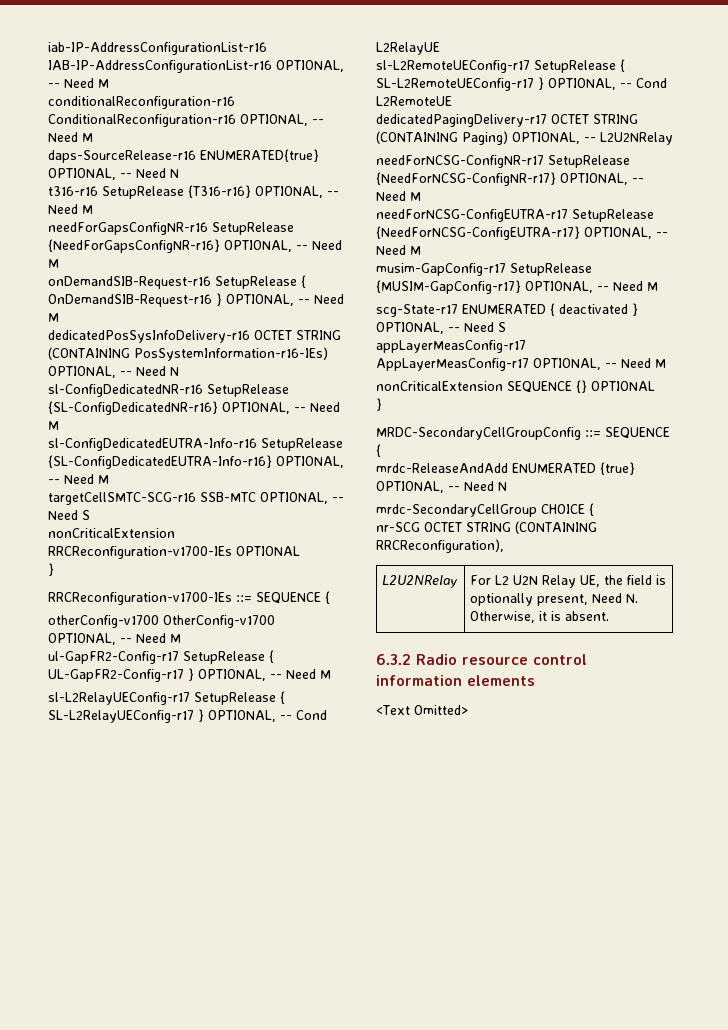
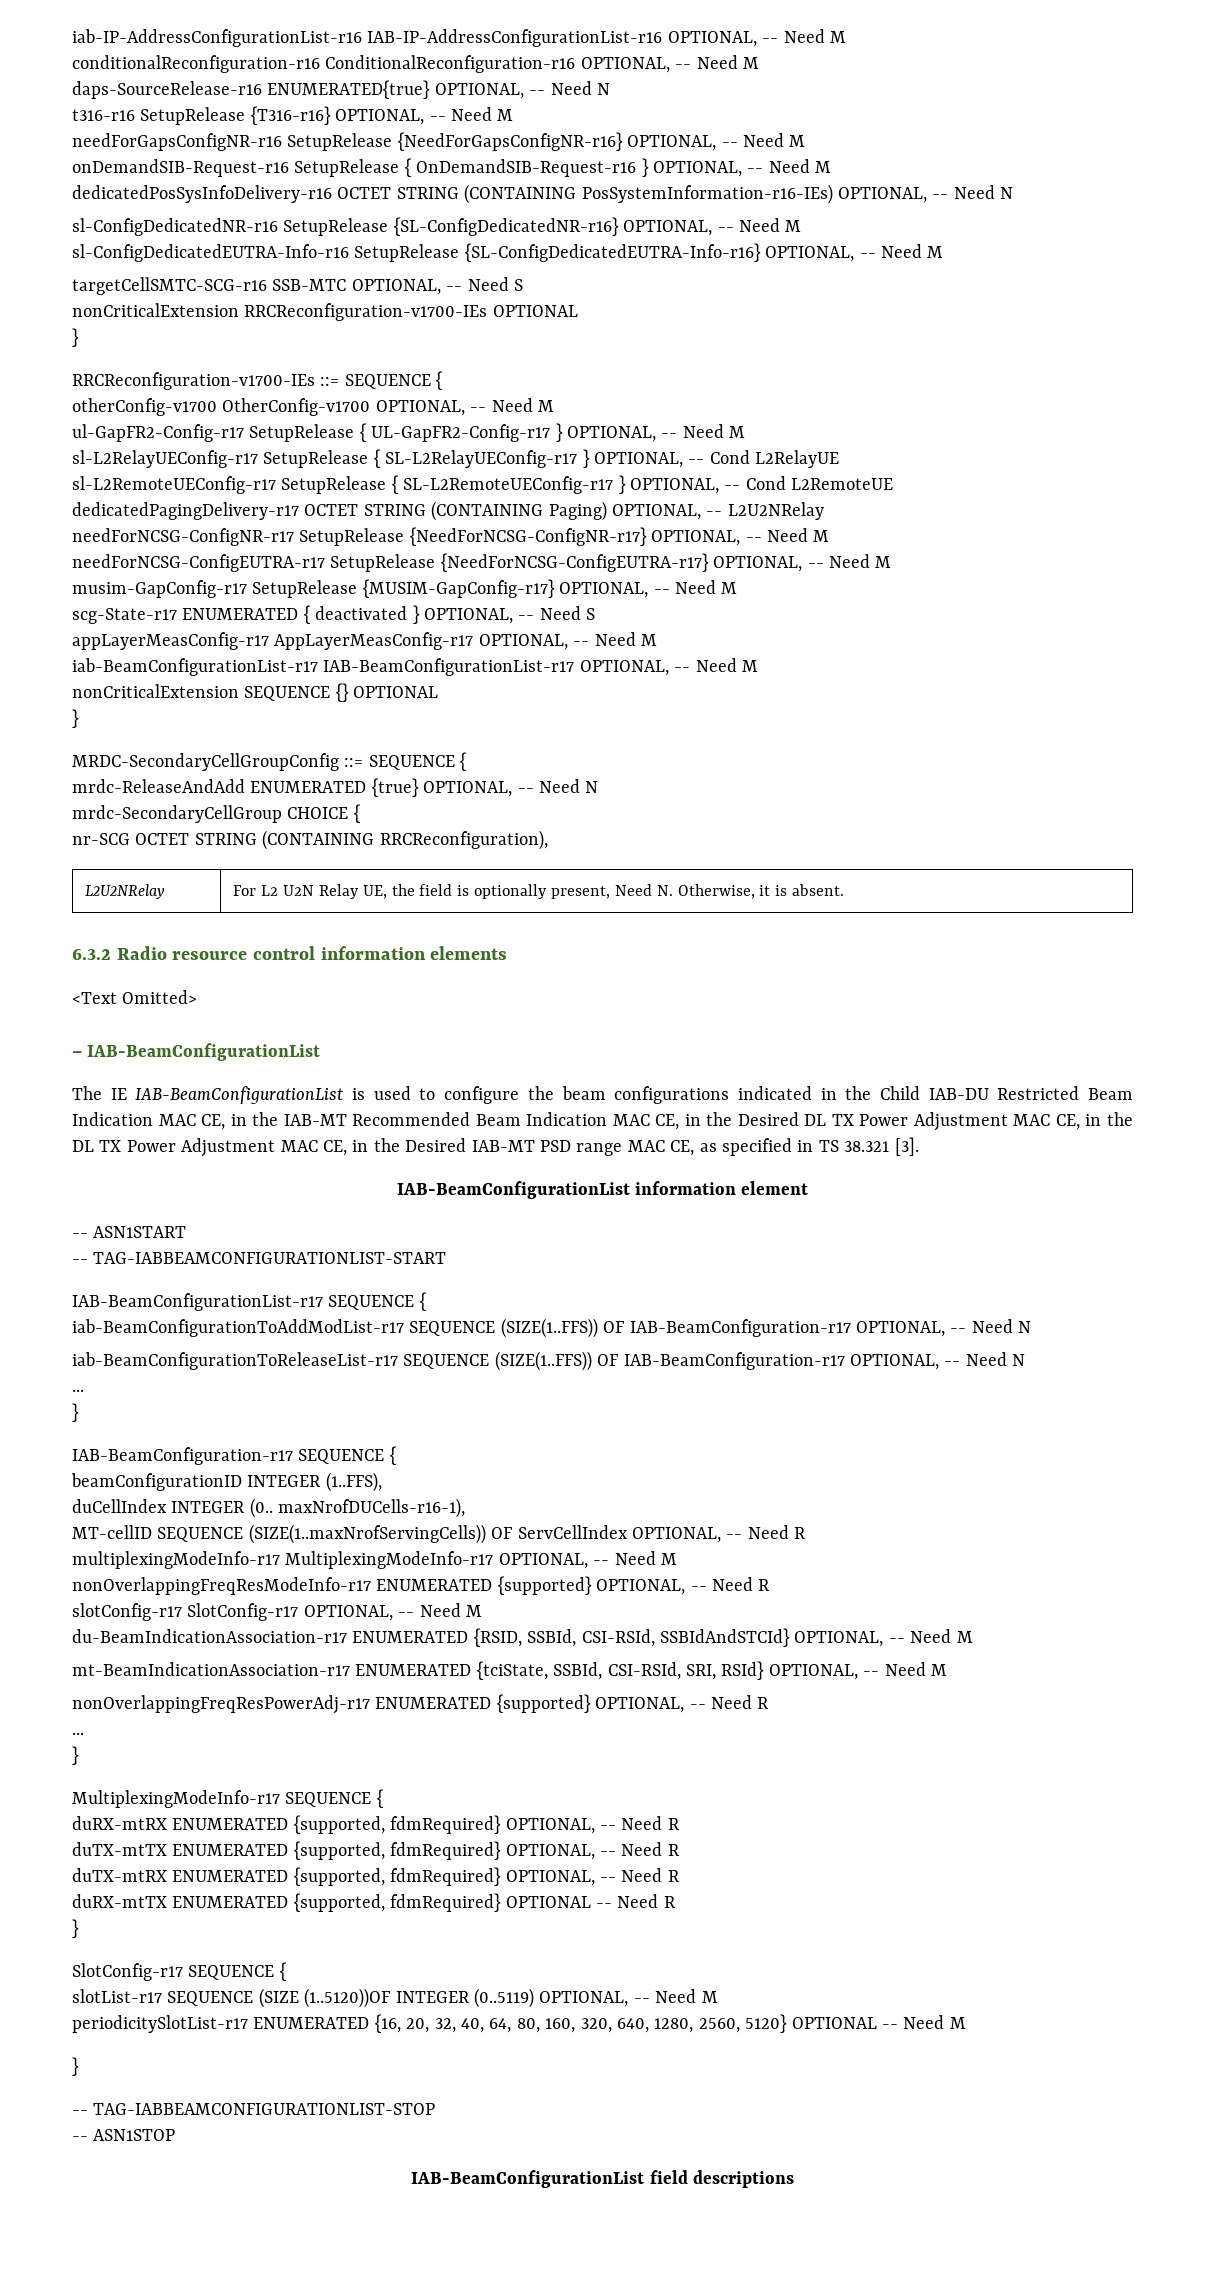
(666, 363) none -> [72,658,758,676] // iab-BeamConfigurationList-r17 IAB-BeamConfigurationList-r17 OPTIONAL, -- Need M
(468, 710) none -> [72,1043,321,1061] [72,1086,1133,1104] [72,1112,1133,1131] [72,1137,919,1157] [396,1181,809,1199] [72,1226,187,1238] [72,1252,447,1264] [72,1292,427,1311] [72,1318,1032,1338] [72,1351,1026,1371] [72,1389,84,1392] [72,1403,79,1422] [72,1446,397,1465] [71,1472,382,1492] [72,1498,466,1518] [72,1524,807,1544] [72,1551,677,1569] [72,1576,771,1595] [72,1603,482,1621] [72,1628,973,1647] [72,1661,947,1680] [72,1694,770,1714] [72,1732,84,1735] [72,1746,79,1765] [72,1789,384,1808] [72,1815,680,1834] [72,1841,680,1860] [72,1867,680,1886] [72,1893,676,1912] [72,1919,79,1938] [72,1962,287,1981] [72,1988,718,2008] [72,2014,966,2033] [72,2057,79,2076] [72,2103,436,2115] [72,2129,176,2141] [411,2170,794,2188] // – IAB-BeamConfigurationList // The IE IAB-BeamConfigurationList is used to configure the beam configurations indicated in the Child IAB-DU Restricted Beam Indication MAC CE, in the IAB-MT Recommended Beam Indication MAC CE, in the Desired DL TX Power Adjustment MAC CE, in the DL TX Power Adjustment MAC CE, in the Desired IAB-MT PSD range MAC CE, as specified in TS 38.321 [3]. // IAB-BeamConfigurationList information element // -- ASN1START // -- TAG-IABBEAMCONFIGURATIONLIST-START // IAB-BeamConfigurationList-r17 SEQUENCE { // iab-BeamConfigurationToAddModList-r17 SEQUENCE (SIZE(1..FFS)) OF IAB-BeamConfiguration-r17 OPTIONAL, -- Need N // iab-BeamConfigurationToReleaseList-r17 SEQUENCE (SIZE(1..FFS)) OF IAB-BeamConfiguration-r17 OPTIONAL, -- Need N // ... // } // IAB-BeamConfiguration-r17 SEQUENCE { // beamConfigurationID INTEGER (1..FFS), // duCellIndex INTEGER (0.. maxNrofDUCells-r16-1), // MT-cellID SEQUENCE (SIZE(1..maxNrofServingCells)) OF ServCellIndex OPTIONAL, -- Need R // multiplexingModeInfo-r17 MultiplexingModeInfo-r17 OPTIONAL, -- Need M // nonOverlappingFreqResModeInfo-r17 ENUMERATED {supported} OPTIONAL, -- Need R // slotConfig-r17 SlotConfig-r17 OPTIONAL, -- Need M // du-BeamIndicationAssociation-r17 ENUMERATED {RSID, SSBId, CSI-RSId, SSBIdAndSTCId} OPTIONAL, -- Need M // mt-BeamIndicationAssociation-r17 ENUMERATED {tciState, SSBId, CSI-RSId, SRI, RSId} OPTIONAL, -- Need M // nonOverlappingFreqResPowerAdj-r17 ENUMERATED {supported} OPTIONAL, -- Need R // ... // } // MultiplexingModeInfo-r17 SEQUENCE { // duRX-mtRX ENUMERATED {supported, fdmRequired} OPTIONAL, -- Need R // duTX-mtTX ENUMERATED {supported, fdmRequired} OPTIONAL, -- Need R // duTX-mtRX ENUMERATED {supported, fdmRequired} OPTIONAL, -- Need R // duRX-mtTX ENUMERATED {supported, fdmRequired} OPTIONAL -- Need R // } // SlotConfig-r17 SEQUENCE { // slotList-r17 SEQUENCE (SIZE (1..5120))OF INTEGER (0..5119) OPTIONAL, -- Need M // periodicitySlotList-r17 ENUMERATED {16, 20, 32, 40, 64, 80, 160, 320, 640, 1280, 2560, 5120} OPTIONAL -- Need M // } // -- TAG-IABBEAMCONFIGURATIONLIST-STOP // -- ASN1STOP // IAB-BeamConfigurationList field descriptions

